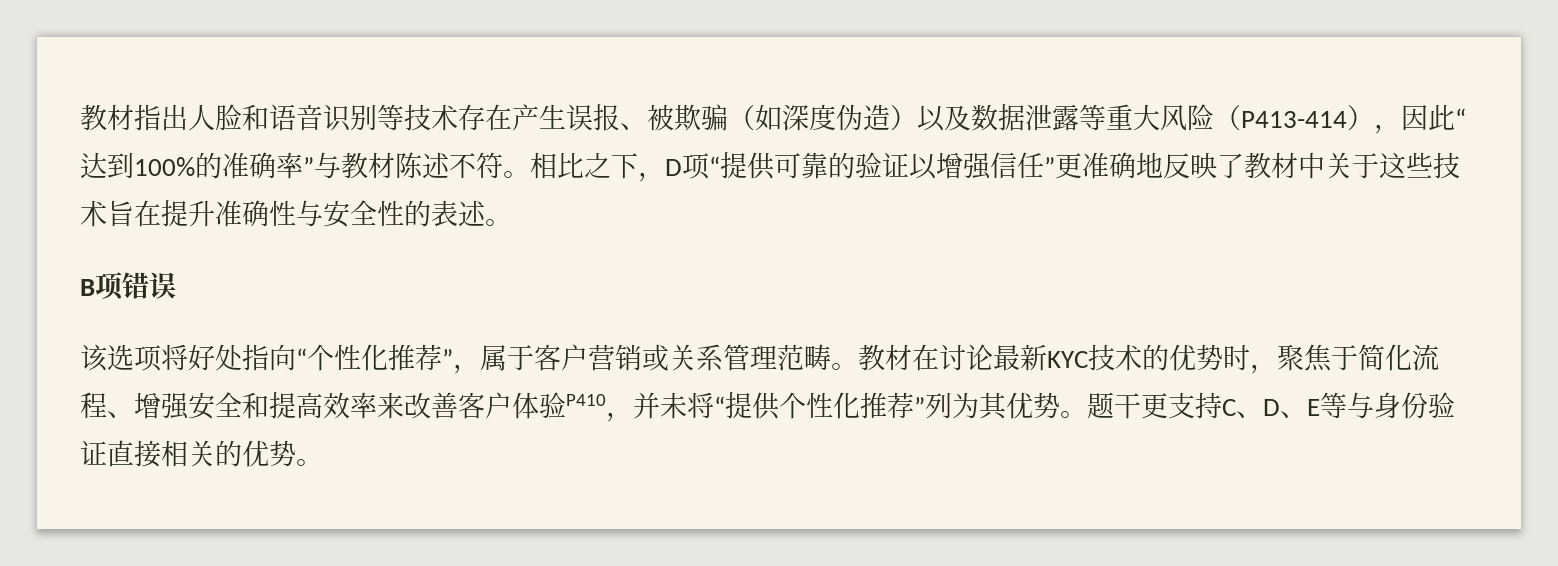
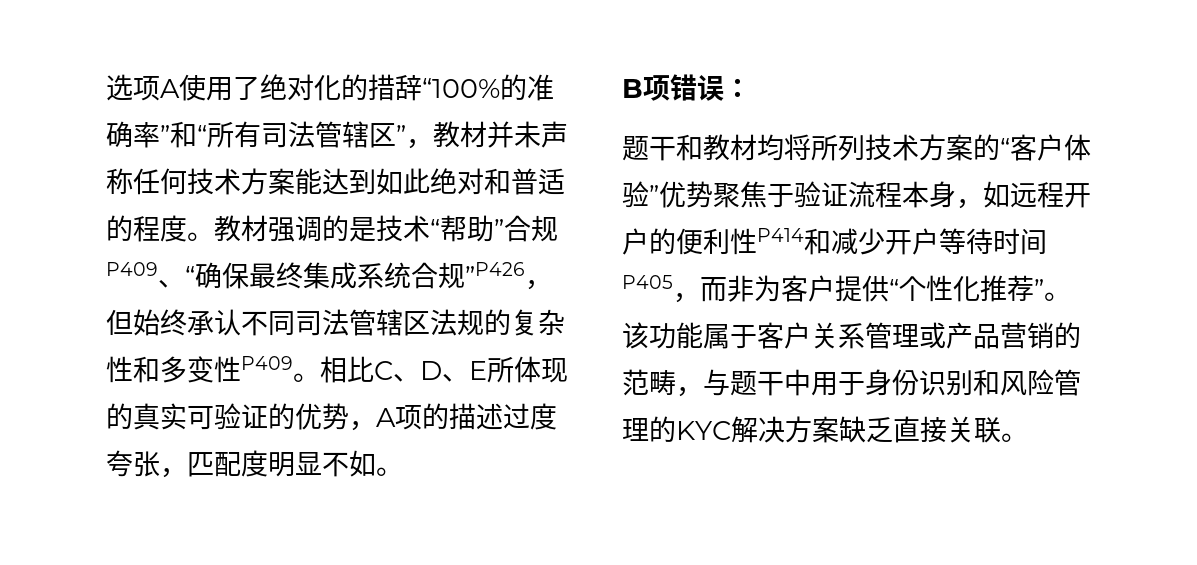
[80,104,1466,134] [80,152,1460,182] [80,200,512,228] [80,272,176,300] [80,344,296,372] 教材指出人脸和语音识别等技术存在产生误报、被欺骗（如深度伪造）以及数据泄露等重大风险（P413-414），因此“达到100%的准确率”与教材陈述不符。相比之下，D项“提供可靠的验证以增强信任”更准确地反映了教材中关于这些技术旨在提升准确性与安全性的表述。 // B项错误 // 该选项将好处指向 -> [106,74,554,101] [106,121,568,149] [106,168,565,195] [106,215,558,242] [106,262,158,276] [158,262,552,290] [106,309,565,336] [106,356,293,383] [293,356,568,383] [106,403,557,431] [106,450,403,478] [622,74,751,101] [622,134,1091,161] [622,181,1091,209] [622,228,1047,255] [622,275,673,289] [673,275,889,303] 选项A使用了绝对化的措辞“100%的准确率”和“所有司法管辖区”，教材并未声称任何技术方案能达到如此绝对和普适的程度。教材强调的是技术“帮助”合规P409、“确保最终集成系统合规”P426，但始终承认不同司法管辖区法规的复杂性和多变性P409。相比C、D、E所体现的真实可验证的优势，A项的描述过度夸张，匹配度明显不如。 // B项错误： // 题干和教材均将所列技术方案的“客户体验”优势聚焦于验证流程本身，如远程开户的便利性P414和减少开户等待时间P405，而非为客户提供
[453,364,480,374] ， -> [1044,292,1071,301] [622,322,703,349] 。该功能
[588,344,669,371] 营销或 -> (811, 335) none
[777,344,1439,374] [80,392,606,420] [606,392,1455,422] [80,440,296,467] 范畴。教材在讨论最新KYC技术的优势时，聚焦于简化流程、增强安全和提高效率来改善客户体验P410，并未将“提供个性化推荐”列为其优势。题干更支持C、D、E等与身份验证直接相关的优势 -> [919,322,1081,349] [622,369,1081,397] [622,416,1001,443] 或产品营销的范畴，与题干中用于身份识别和风险管理的KYC解决方案缺乏直接关联

